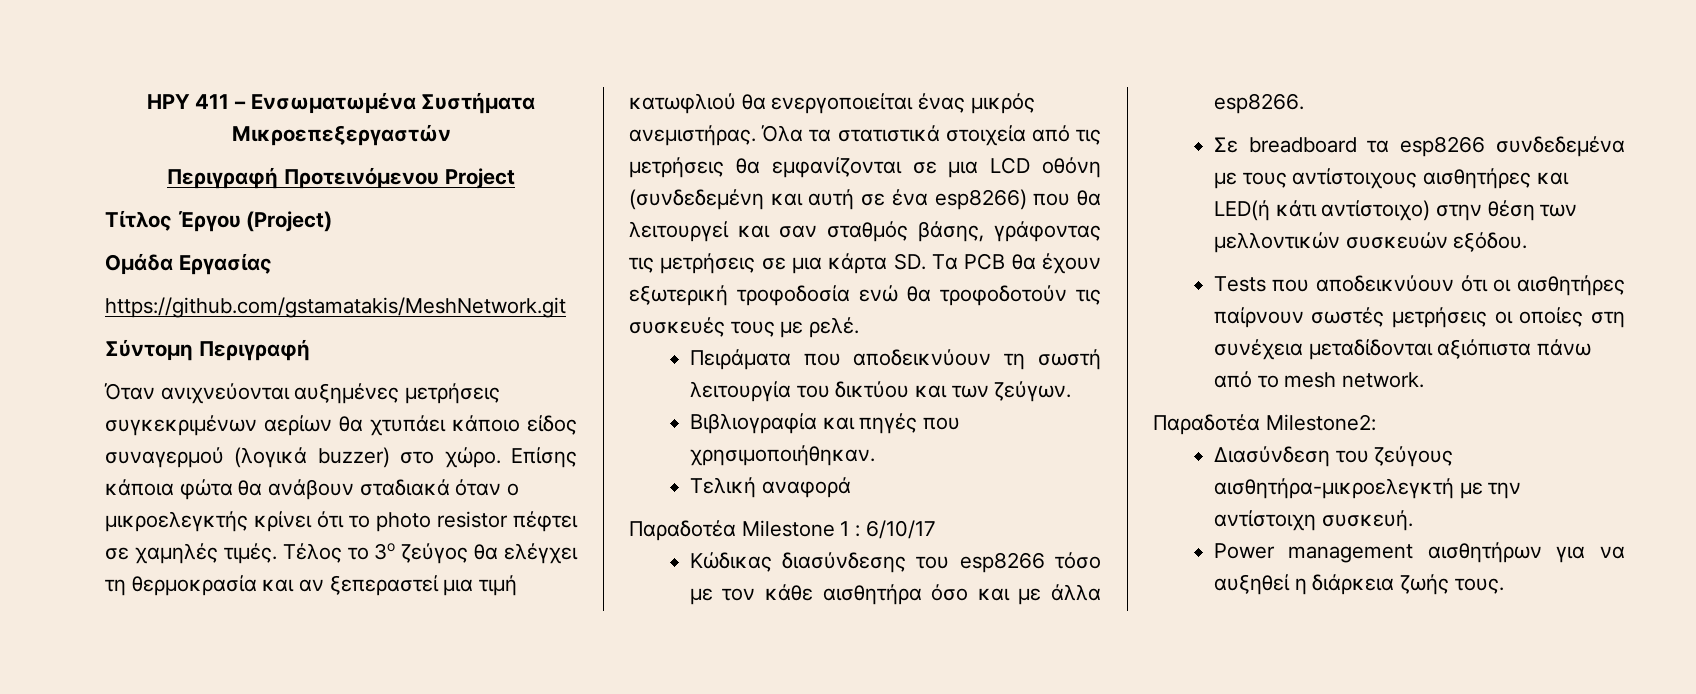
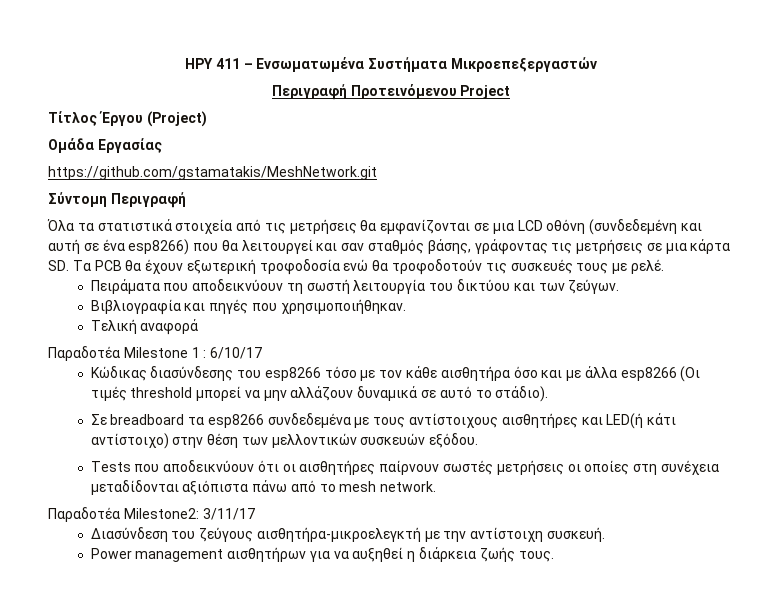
[104,383,501,404] [105,415,577,436] [105,447,577,468] [105,479,520,500] [105,511,578,532] [105,543,578,564] [105,575,518,596] [629,93,1035,114] [629,125,756,146] Όταν ανιχνεύονται αυξημένες μετρήσεις συγκεκριμένων αερίων θα χτυπάει κάποιο είδος συναγερμού (λογικά buzzer) στο χώρο. Επίσης κάποια φώτα θα ανάβουν σταδιακά όταν ο μικροελεγκτής κρίνει ότι το photo resistor πέφτει σε χαμηλές τιμές. Τέλος το 3ο ζεύγος θα ελέγχει τη θερμοκρασία και αν ξεπεραστεί μια τιμή κατωφλιού θα ενεργοποιείται ένας μικρός ανεμιστήρας. -> (186, 200) none
[1213,93,1304,114] esp8266. -> [620,366,701,382] [90,386,549,402] esp8266 (Οι τιμές threshold μπορεί να μην αλλάζουν δυναμικά σε αυτό το στάδιο).
(1376, 422) none -> [202,508,255,520] 3/11/17

